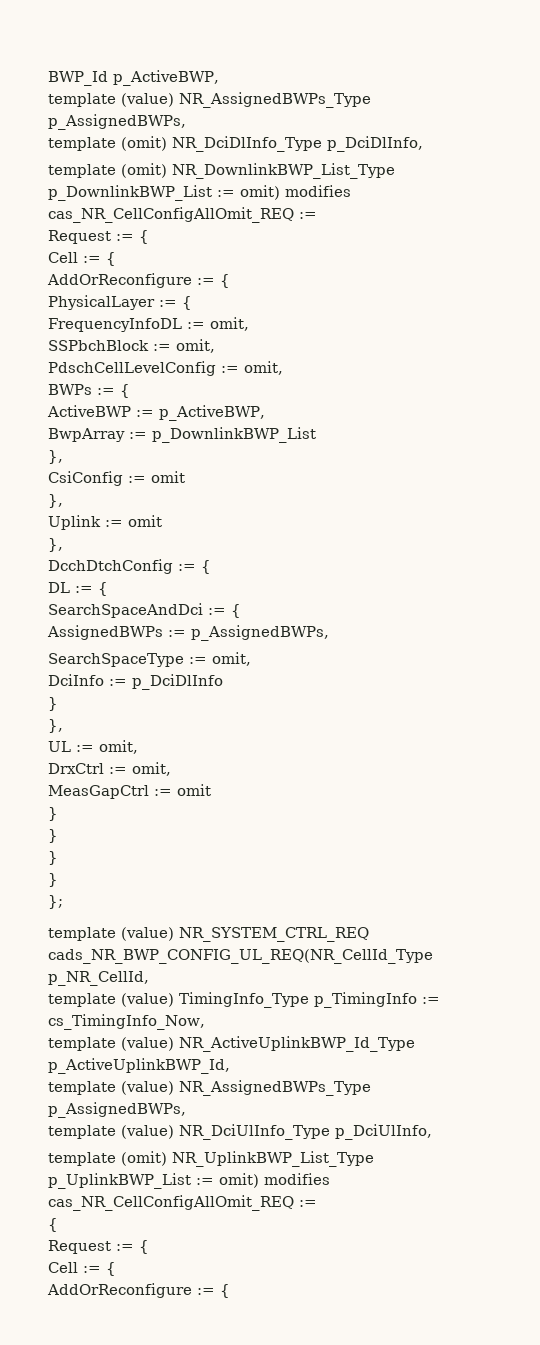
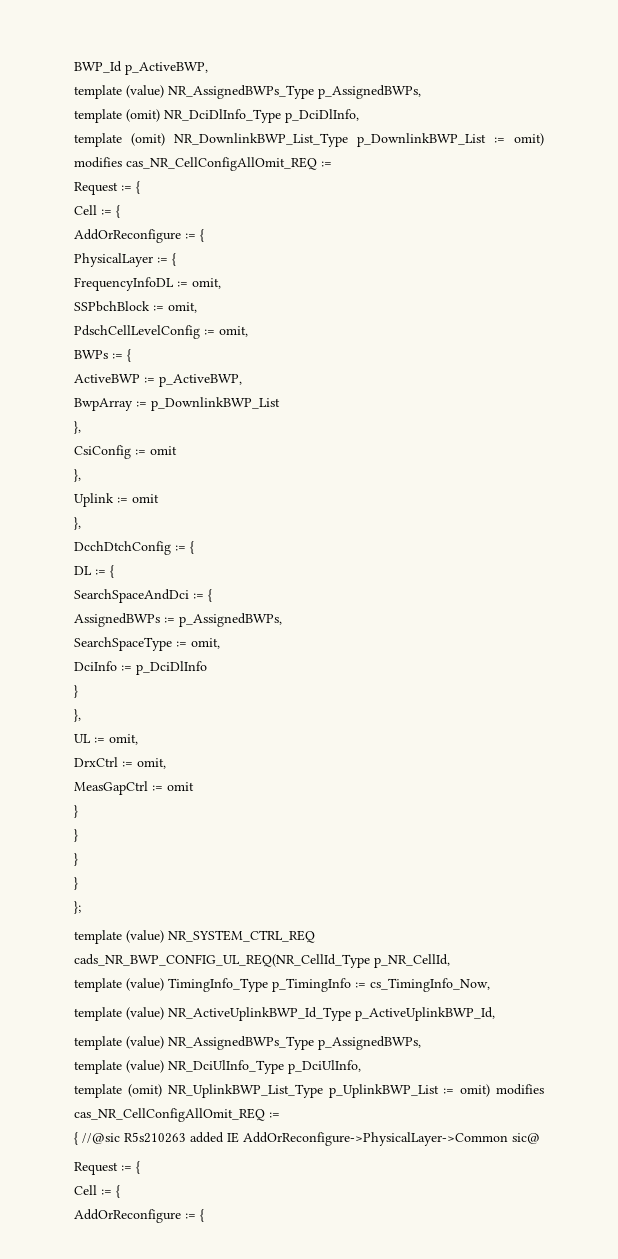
(58, 1225) none -> [82,1132,540,1146] //@sic R5s210263 added IE AddOrReconfigure->PhysicalLayer->Common sic@

